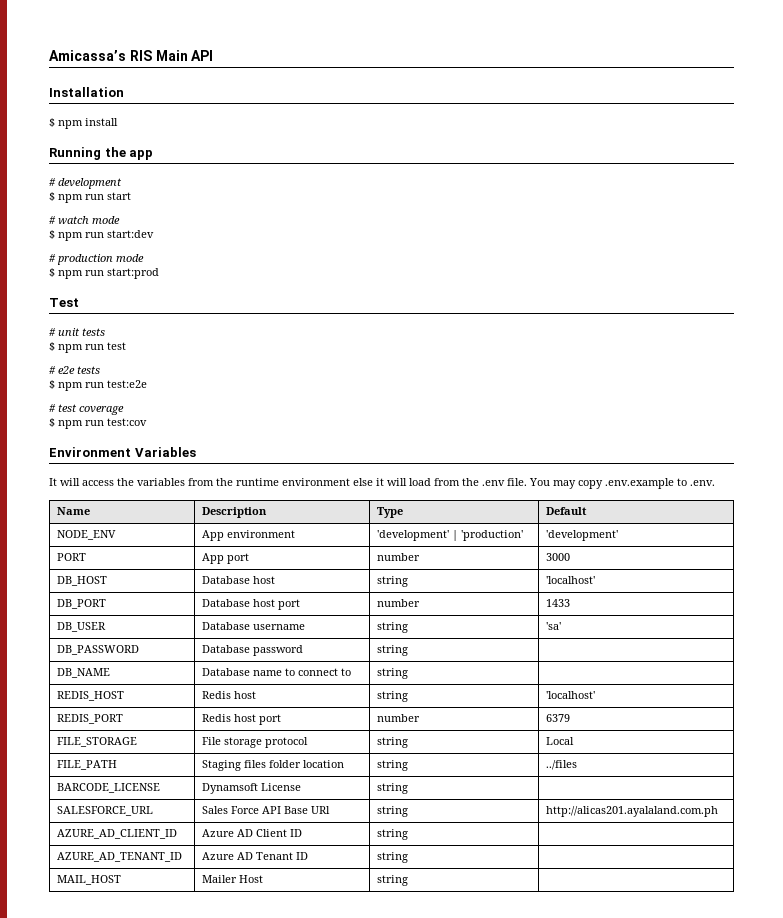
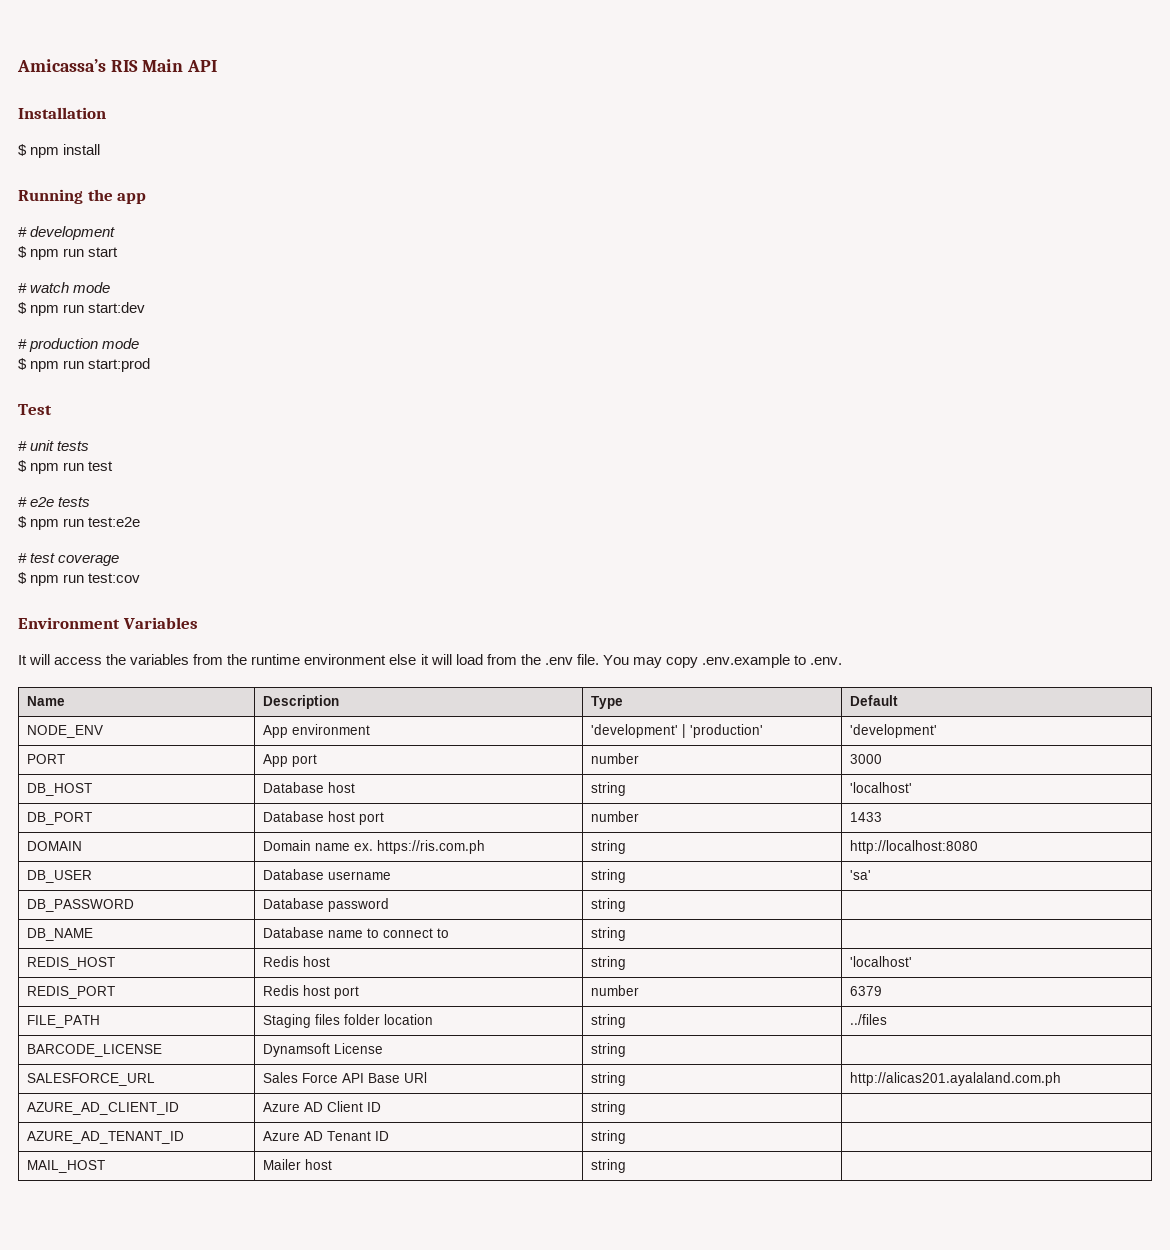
(570, 603) none -> [26,841,82,851] [262,840,485,854] [590,840,626,854] [849,840,978,854] // DOMAIN | Domain name ex. https://ris.com.ph | string | http://localhost:8080
[56,737,137,747] [201,737,308,748] [376,737,408,748] [545,737,574,745] // FILE_STORAGE | File storage protocol | string | Local -> (882, 991) none
[238,875,263,883] Host -> [304,1159,332,1170] host

